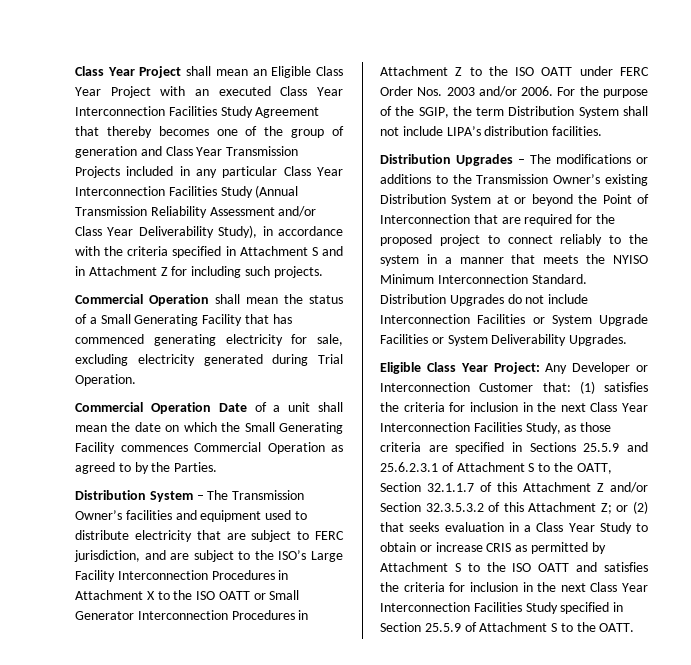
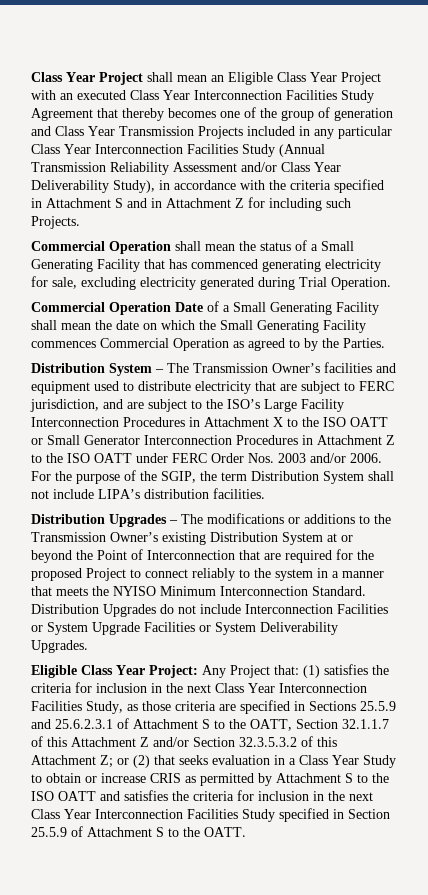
[273,266,323,278] projects. -> [31,216,80,229] Projects.
[288,402,311,412] unit -> [233,302,379,315] Small Generating Facility
[439,234,480,246] project -> [86,568,126,581] Project
[572,362,648,374] [380,382,534,392] Developer or Interconnection Customer -> [230,665,270,678] Project

